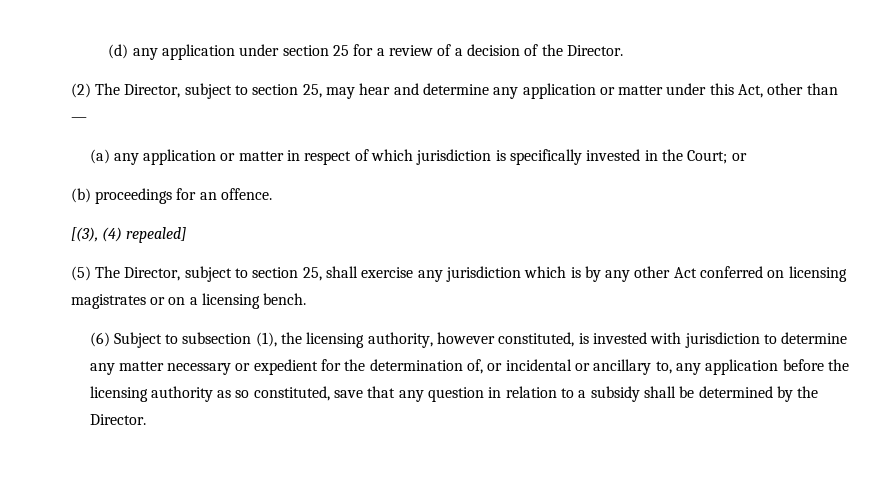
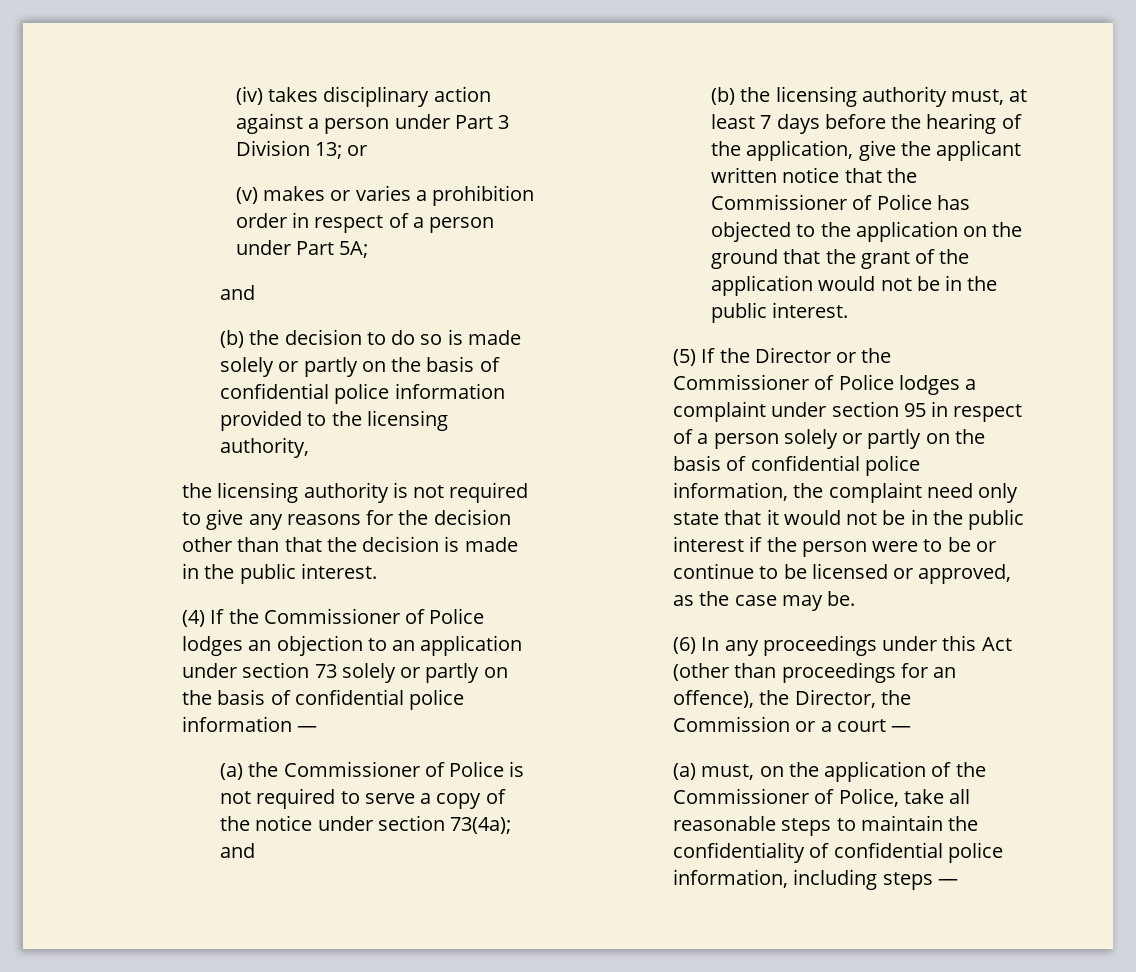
[108,44,623,60] [70,83,838,99] [70,117,87,122] [89,149,747,165] [70,188,272,204] [70,227,187,243] [70,266,847,282] [70,293,307,309] [89,332,848,348] [89,359,849,375] [89,386,819,402] [89,414,146,425] (d) any application under section 25 for a review of a decision of the Director. // (2) The Director, subject to section 25, may hear and determine any application or matter under this Act, other than — // (a) any application or matter in respect of which jurisdiction is specifically invested in the Court; or // (b) proceedings for an offence. // [(3), (4) repealed] // (5) The Director, subject to section 25, shall exercise any jurisdiction which is by any other Act conferred on licensing magistrates or on a licensing bench. // (6) Subject to subsection (1), the licensing authority, however constituted, is invested with jurisdiction to determine any matter necessary or expedient for the determination of, or incidental or ancillary to, any application before the licensing authority as so constituted, save that any question in relation to a subsidy shall be determined by the Director. -> [235,86,491,107] [235,113,510,134] [235,140,368,159] [235,185,535,206] [235,212,495,233] [235,240,369,258] [219,285,255,300] [219,329,521,348] [219,356,500,377] [219,383,505,404] [219,410,448,431] [219,437,309,458] [181,482,529,503] [181,509,511,530] [181,536,518,552] [181,563,377,584] [181,608,485,627] [181,635,523,656] [181,662,508,683] [181,689,465,710] [181,716,318,732] [219,761,525,780] [219,788,506,809] [219,815,512,834] [219,843,255,858] [710,86,1028,107] [710,113,1022,134] [710,140,1022,161] [710,167,917,183] [710,194,970,210] [710,221,1023,242] [710,249,970,269] [710,275,998,296] [710,302,849,323] [672,347,892,366] [672,374,977,395] [672,401,1023,422] [672,429,985,449] [672,455,920,476] [672,482,1019,503] [672,509,1025,530] [672,536,996,557] [672,563,1012,584] [672,591,856,611] [672,635,1012,656] [672,662,957,683] [672,689,911,708] [672,716,912,732] [672,761,986,782] [672,788,971,807] [672,815,979,836] [672,842,1003,863] [672,869,958,890] (iv) takes disciplinary action against a person under Part 3 Division 13; or // (v) makes or varies a prohibition order in respect of a person under Part 5A; // and // (b) the decision to do so is made solely or partly on the basis of confidential police information provided to the licensing authority, // the licensing authority is not required to give any reasons for the decision other than that the decision is made in the public interest. // (4) If the Commissioner of Police lodges an objection to an application under section 73 solely or partly on the basis of confidential police information — // (a) the Commissioner of Police is not required to serve a copy of the notice under section 73(4a); and // (b) the licensing authority must, at least 7 days before the hearing of the application, give the applicant written notice that the Commissioner of Police has objected to the application on the ground that the grant of the application would not be in the public interest. // (5) If the Director or the Commissioner of Police lodges a complaint under section 95 in respect of a person solely or partly on the basis of confidential police information, the complaint need only state that it would not be in the public interest if the person were to be or continue to be licensed or approved, as the case may be. // (6) In any proceedings under this Act (other than proceedings for an offence), the Director, the Commission or a court — // (a) must, on the application of the Commissioner of Police, take all reasonable steps to maintain the confidentiality of confidential police information, including steps —

